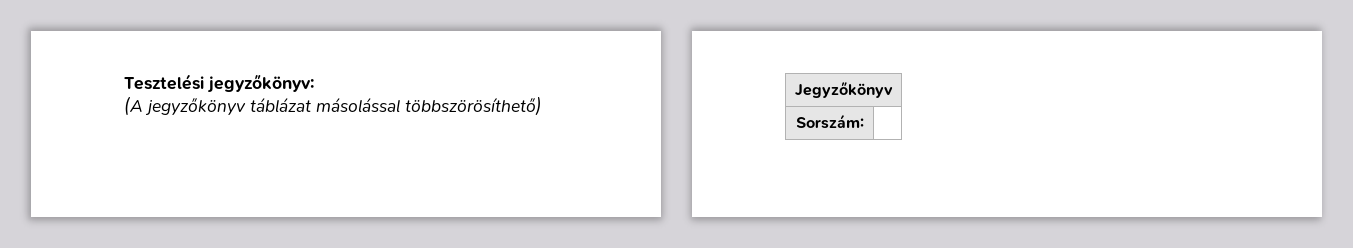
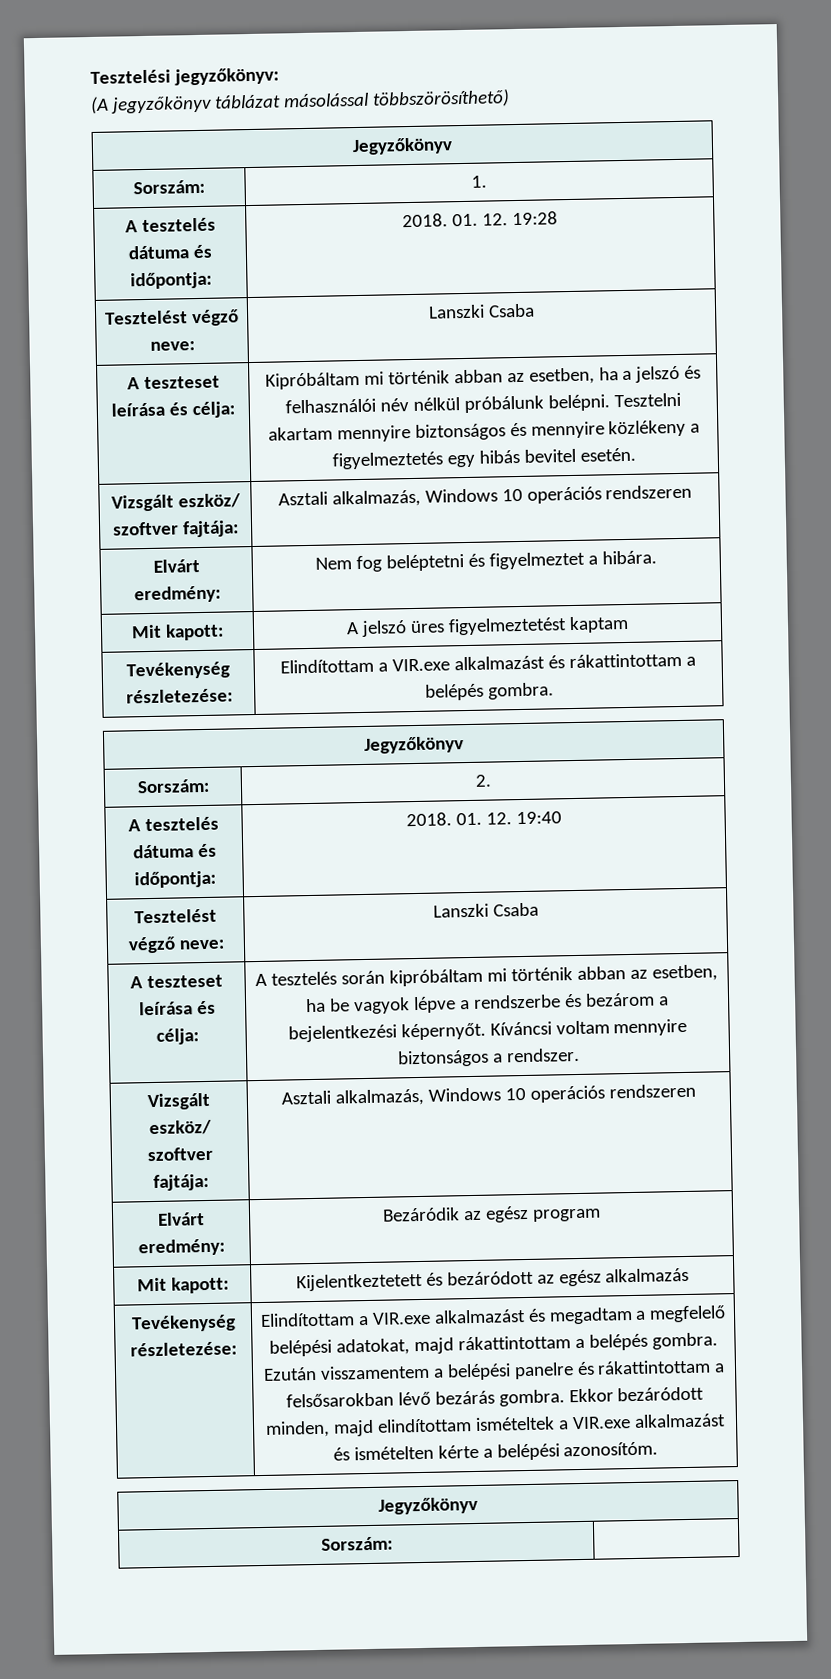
(893, 89) none -> [133,179,205,195] [471,175,487,188] [124,217,216,233] [128,244,212,260] [130,271,212,290] [402,211,558,228] [104,309,239,327] [149,341,195,351] [428,303,535,319] [126,375,220,390] [111,401,236,419] [264,365,702,390] [285,392,681,414] [267,419,701,443] [332,447,636,470] [110,493,241,512] [112,520,239,538] [277,484,693,508] [152,559,200,573] [133,585,221,604] [315,550,657,573] [131,623,224,641] [346,615,629,637] [126,661,230,680] [125,688,233,704] [280,652,696,674] [424,682,554,701] [364,736,464,754] [136,778,210,794] [474,774,492,787] [128,816,219,832] [132,843,217,859] [133,870,216,889] [405,811,562,827] [134,908,217,924] [127,936,225,954] [432,902,539,918] [130,974,223,989] [139,1000,216,1016] [156,1028,199,1045] [255,964,718,987] [305,992,669,1015] [287,1018,688,1043] [396,1047,580,1068] [147,1092,211,1111] [148,1119,212,1136] [146,1146,214,1162] [152,1173,209,1192] [281,1083,696,1107] [157,1212,205,1226] [138,1238,225,1257] [381,1205,601,1223] [136,1276,229,1294] [295,1267,690,1292] [130,1314,236,1333] [130,1341,237,1357] [259,1305,727,1328] [269,1332,718,1357] [262,1359,726,1381] [285,1386,705,1408] [265,1413,726,1438] [332,1441,659,1461] [378,1496,478,1515] // Sorszám: | 1. // A tesztelés dátuma és időpontja: | 2018. 01. 12. 19:28 // Tesztelést végző neve: | Lanszki Csaba // A teszteset leírása és célja: | Kipróbáltam mi történik abban az esetben, ha a jelszó és felhasználói név nélkül próbálunk belépni. Tesztelni akartam mennyire biztonságos és mennyire közlékeny a figyelmeztetés egy hibás bevitel esetén. // Vizsgált eszköz/ szoftver fajtája: | Asztali alkalmazás, Windows 10 operációs rendszeren // Elvárt eredmény: | Nem fog beléptetni és figyelmeztet a hibára. // Mit kapott: | A jelszó üres figyelmeztetést kaptam // Tevékenység részletezése: | Elindítottam a VIR.exe alkalmazást és rákattintottam a belépés gombra. // Jegyzőkönyv // Sorszám: | 2. // A tesztelés dátuma és időpontja: | 2018. 01. 12. 19:40 // Tesztelést végző neve: | Lanszki Csaba // A teszteset leírása és célja: | A tesztelés során kipróbáltam mi történik abban az esetben, ha be vagyok lépve a rendszerbe és bezárom a bejelentkezési képernyőt. Kíváncsi voltam mennyire biztonságos a rendszer. // Vizsgált eszköz/ szoftver fajtája: | Asztali alkalmazás, Windows 10 operációs rendszeren // Elvárt eredmény: | Bezáródik az egész program // Mit kapott: | Kijelentkeztetett és bezáródott az egész alkalmazás // Tevékenység részletezése: | Elindítottam a VIR.exe alkalmazást és megadtam a megfelelő belépési adatokat, majd rákattintottam a belépés gombra. Ezután visszamentem a belépési panelre és rákattintottam a felsősarokban lévő bezárás gombra. Ekkor bezáródott minden, majd elindítottam ismételtek a VIR.exe alkalmazást és ismételten kérte a belépési azonosítóm. // Jegyzőkönyv

